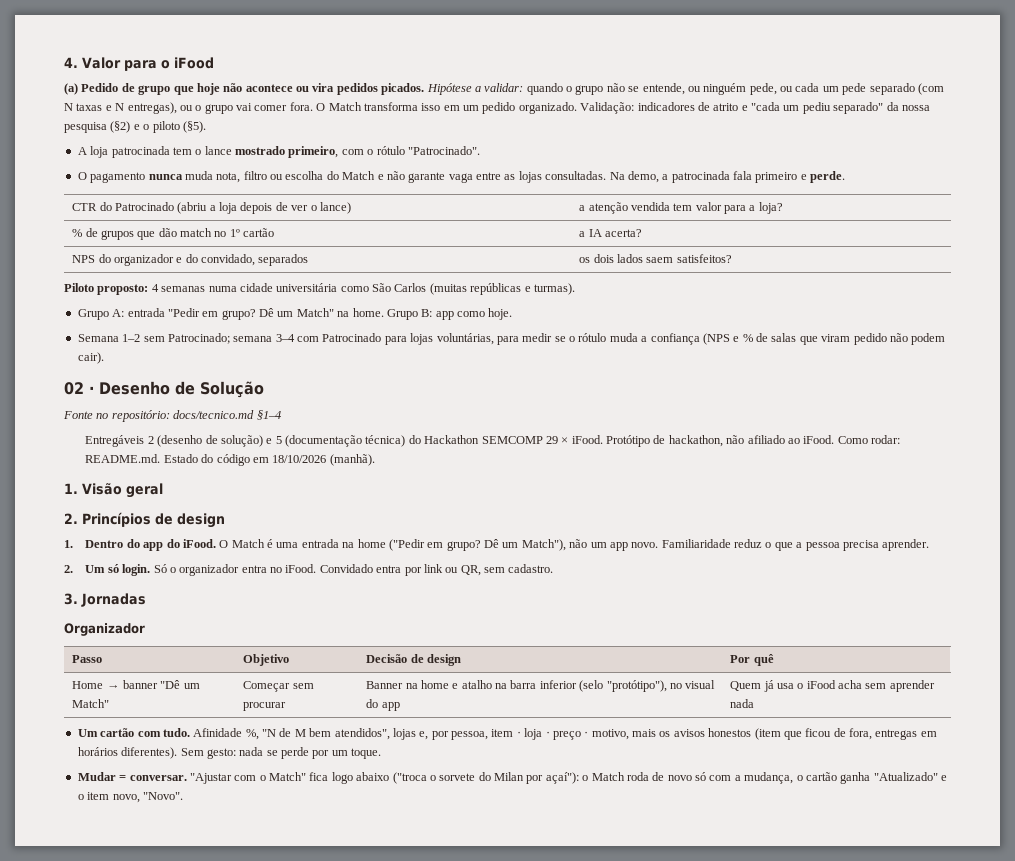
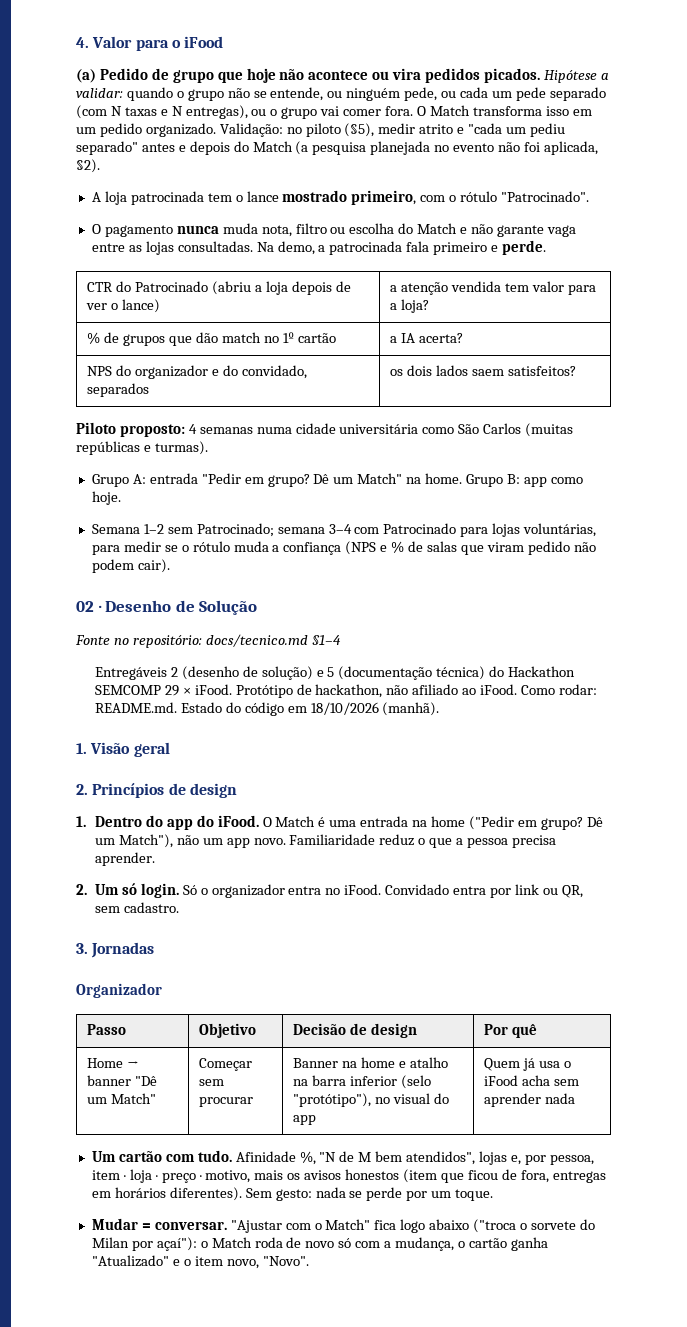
[637,102,710,111] indicadores de -> [286,123,416,137] no piloto (§5), medir
[886,102,930,111] [64,121,206,133] da nossa pesquisa (§2) e o piloto (§5). -> [141,141,598,155] [76,159,100,173] antes e depois do Match (a pesquisa planejada no evento não foi aplicada, §2).

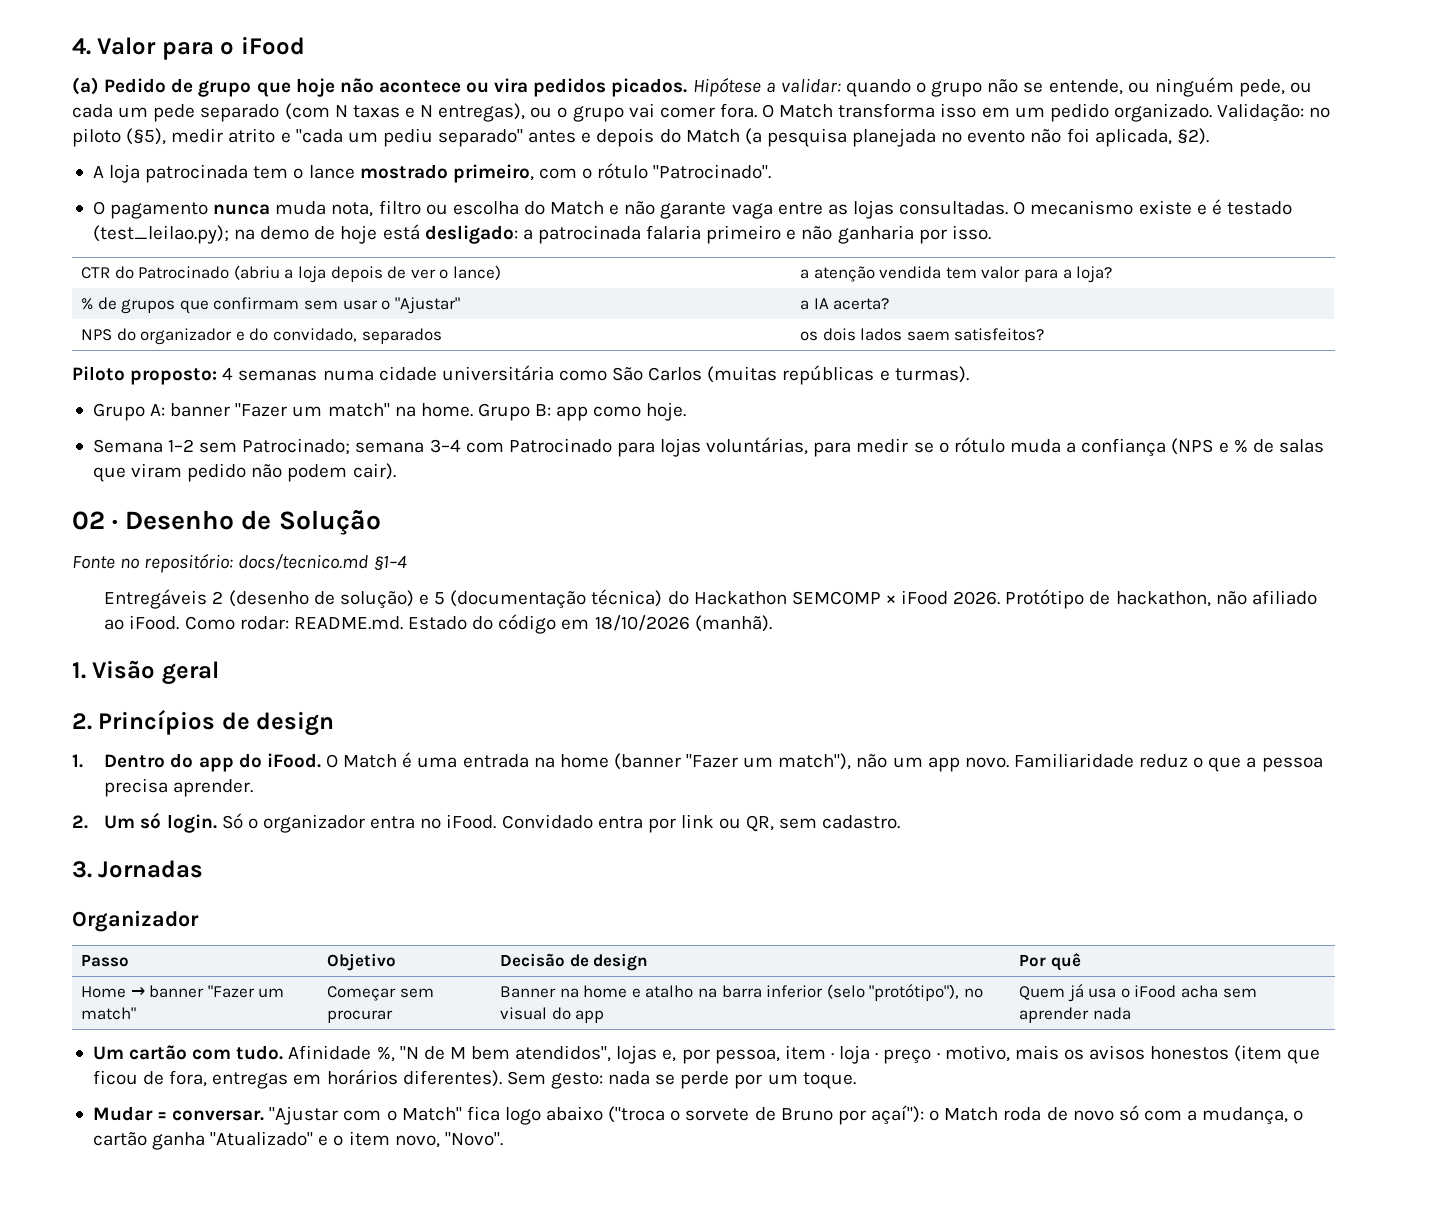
[256,241,315,255] Na demo, -> [1013,199,1292,215] [92,224,518,244] O mecanismo existe e é testado (test_leilao.py); na demo de hoje está desligado:
[406,241,430,252] fala -> [646,225,702,240] falaria
[502,240,547,255] perde. -> [801,225,991,244] não ganharia por isso.
[196,332,336,343] dão match no 1º cartão -> [213,297,460,314] confirmam sem usar o "Ajustar"
[149,473,403,487] entrada "Pedir em grupo? Dê um Match" -> [170,403,390,417] banner "Fazer um match"
[164,684,232,696] 29 × iFood. -> [885,590,1001,605] × iFood 2026.
[468,816,603,830] [94,834,173,848] ("Pedir em grupo? Dê um Match"), -> [613,753,852,770] (banner "Fazer um match"),
[135,1076,158,1086] [87,1093,157,1104] "Dê um Match" -> [207,985,285,998] [81,1007,137,1020] "Fazer um match"
[579,1219,595,1230] [91,1237,129,1248] do Milan -> [754,1107,833,1121] de Bruno

